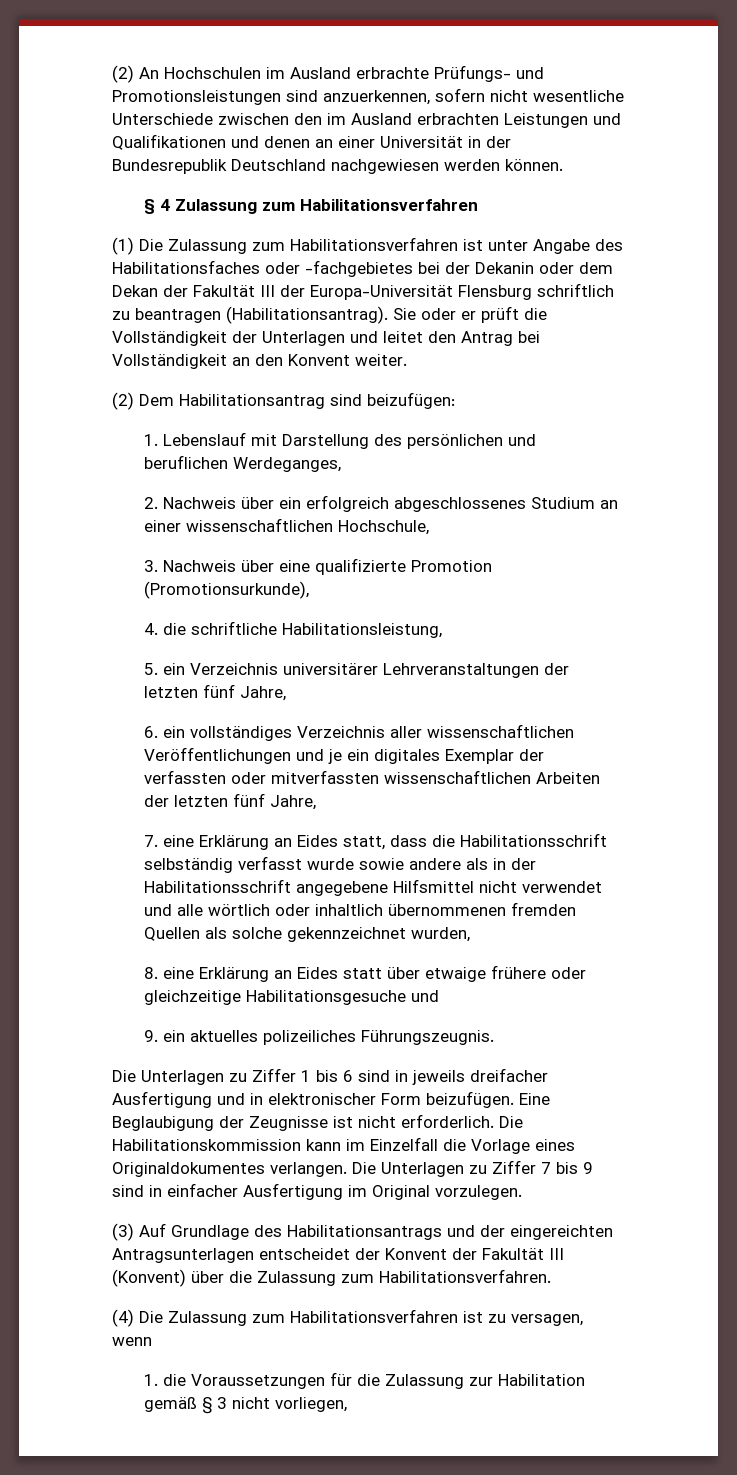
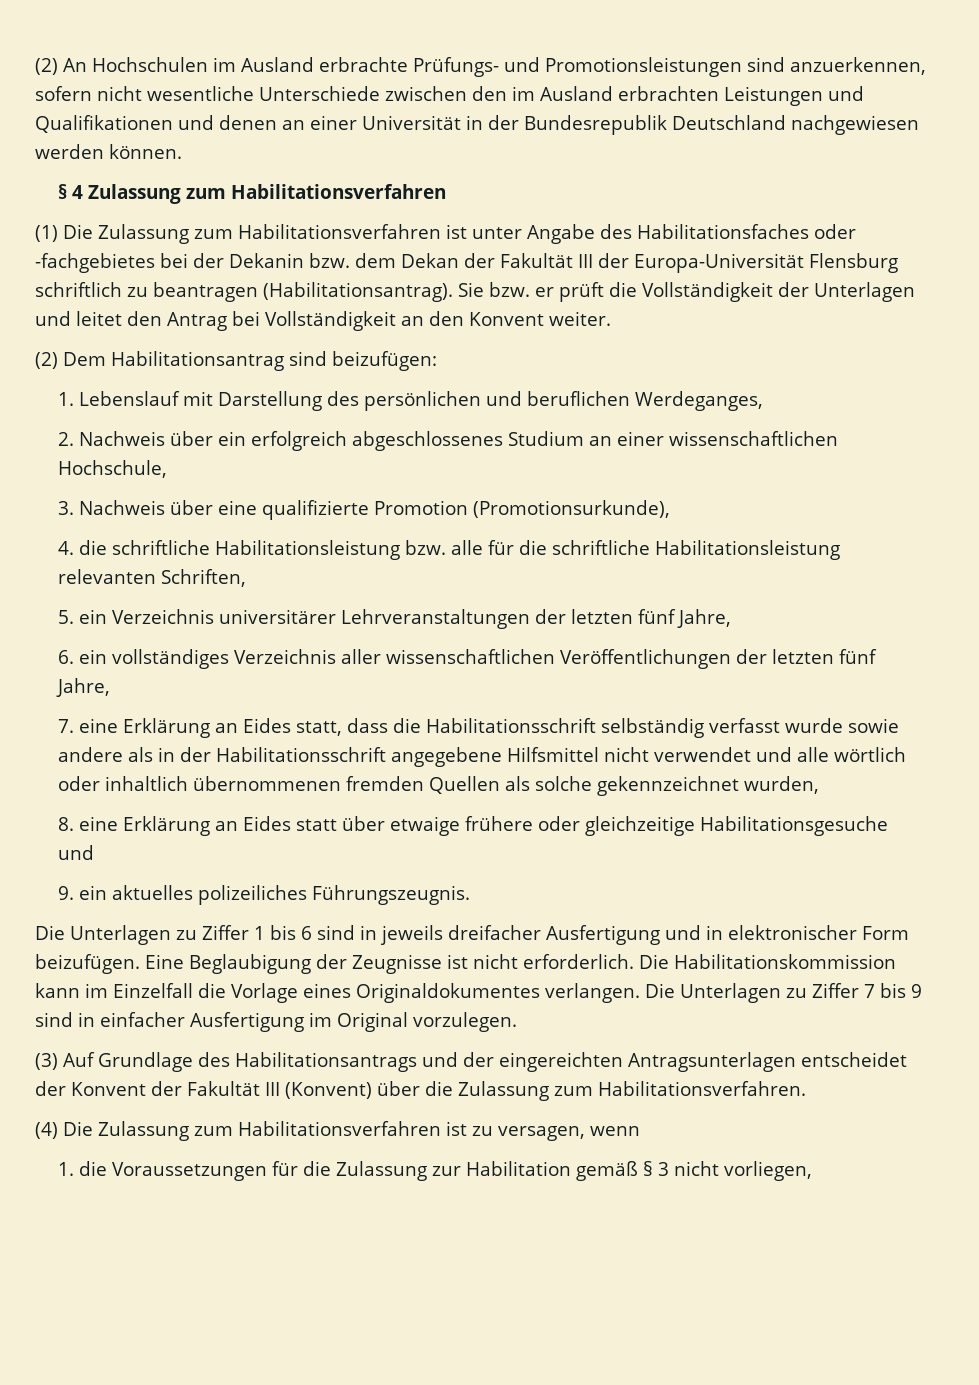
[539,262,574,274] oder -> [309,253,350,268] bzw.
[421,308,456,320] oder -> [489,282,530,297] bzw.
[282,623,443,638] Habilitationsleistung, -> [215,540,841,560] [58,569,247,587] Habilitationsleistung bzw. alle für die schriftliche Habilitationsleistung relevanten Schriften,
[296,749,545,764] [144,770,601,784] und je ein digitales Exemplar der verfassten oder mitverfassten wissenschaftlichen Arbeiten -> (732, 659) none

